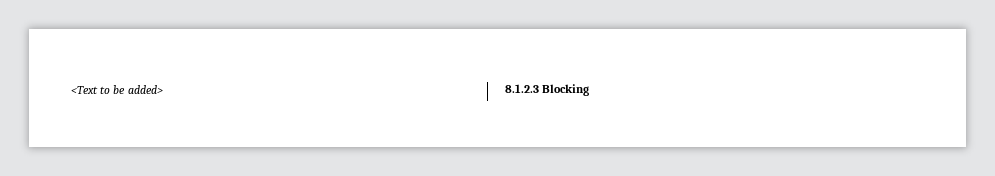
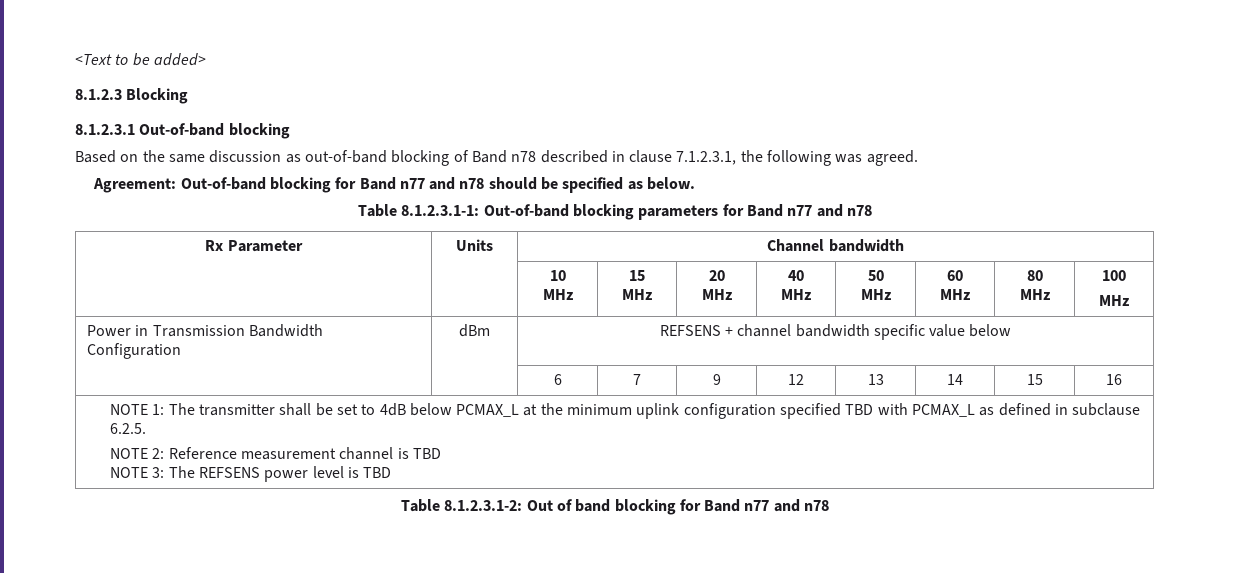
(590, 90) none -> [75,123,290,139] [75,150,918,166] [93,177,696,193] [358,204,872,220] [205,240,303,252] [456,239,493,251] [767,239,904,252] [549,270,566,281] [542,289,573,300] [629,270,645,281] [622,289,652,300] [708,270,725,281] [701,289,732,300] [788,270,804,281] [781,289,811,300] [867,270,884,281] [860,289,891,300] [947,270,963,281] [940,289,970,300] [1026,270,1043,281] [1019,289,1050,300] [1102,270,1126,281] [1099,295,1129,306] [86,324,323,337] [86,343,181,359] [459,324,490,337] [659,324,1012,340] [553,374,562,385] [633,374,641,385] [712,374,721,385] [788,374,804,385] [867,374,884,385] [947,374,963,385] [1026,374,1043,385] [1106,374,1122,385] [109,403,1141,419] [109,423,146,434] [109,447,441,460] [109,466,392,482] [400,499,830,515] // 8.1.2.3.1 Out-of-band blocking // Based on the same discussion as out-of-band blocking of Band n78 described in clause 7.1.2.3.1, the following was agreed. // Agreement: Out-of-band blocking for Band n77 and n78 should be specified as below. // Table 8.1.2.3.1-1: Out-of-band blocking parameters for Band n77 and n78 // Rx Parameter | Units | Channel bandwidth // | | 10 // MHz | 15 // MHz | 20 // MHz | 40 // MHz | 50 // MHz | 60 // MHz | 80 // MHz | 100 // MHz // Power in Transmission Bandwidth Configuration | dBm | REFSENS + channel bandwidth specific value below // | | 6 | 7 | 9 | 12 | 13 | 14 | 15 | 16 // NOTE 1: The transmitter shall be set to 4dB below PCMAX_L at the minimum uplink configuration specified TBD with PCMAX_L as defined in subclause 6.2.5. // NOTE 2: Reference measurement channel is TBD // NOTE 3: The REFSENS power level is TBD // Table 8.1.2.3.1-2: Out of band blocking for Band n77 and n78

